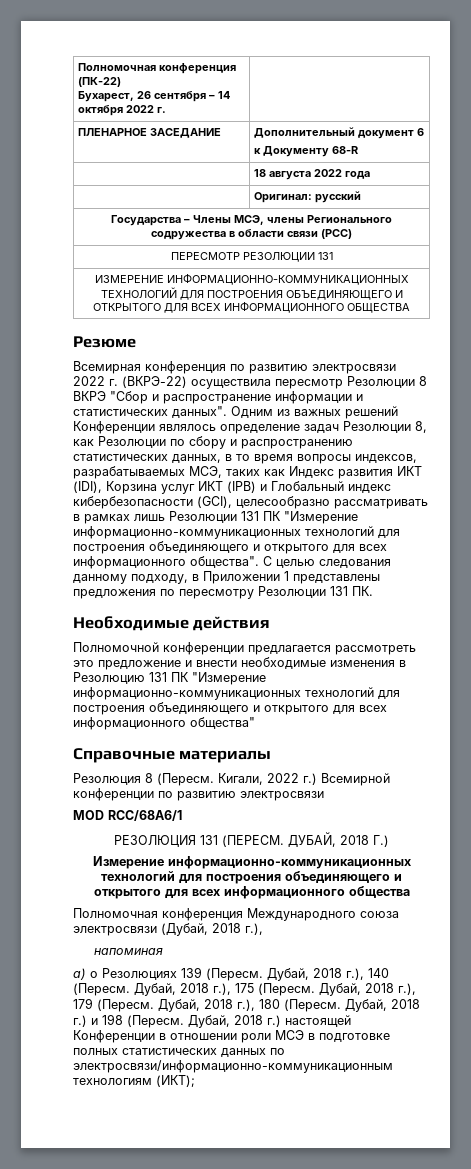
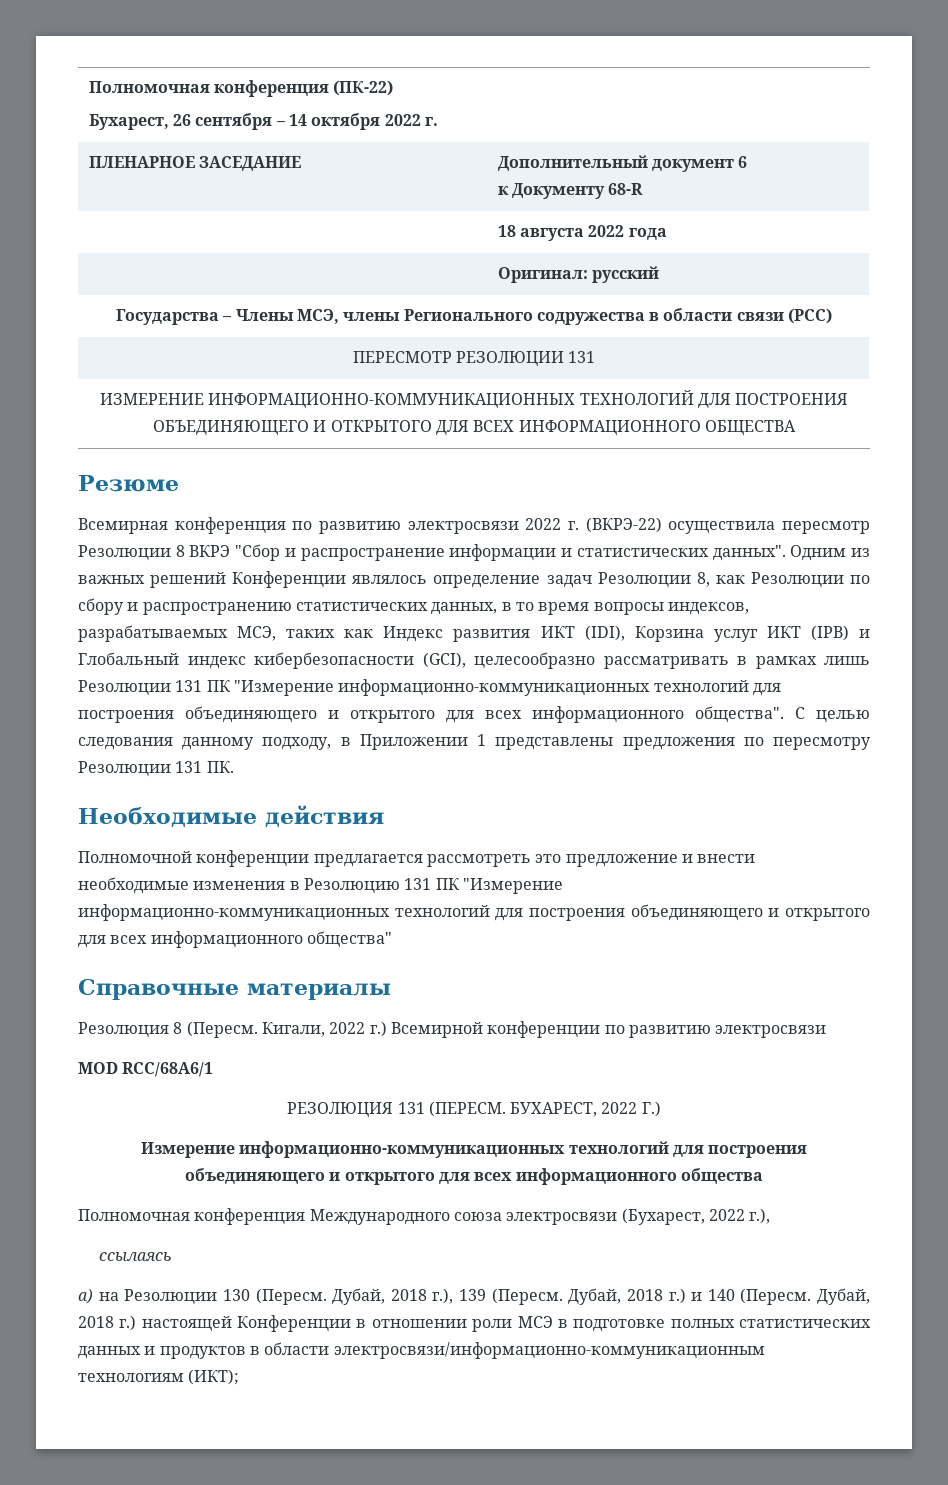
[288,832,369,847] ДУБАЙ, 2018 -> [510,1102,638,1117] БУХАРЕСТ, 2022
[161,923,241,936] (Дубай, 2018 -> [621,1208,745,1225] (Бухарест, 2022
[94,948,164,955] напоминая -> [98,1252,171,1261] ссылаясь
[90,967,389,981] [73,983,416,996] [73,998,280,1012] о Резолюциях 139 (Пересм. Дубай, 2018 г.), 140 (Пересм. Дубай, 2018 г.), 175 (Пересм. Дубай, 2018 г.), 179 (Пересм. Дубай, 2018 г.), 180 -> [98,1288,486,1305] на Резолюции 130 (Пересм. Дубай, 2018 г.), 139
[102,1014,123,1025] 198 -> [707,1289,735,1301] 140
[270,1048,285,1055] по -> [144,1342,330,1359] и продуктов в области

